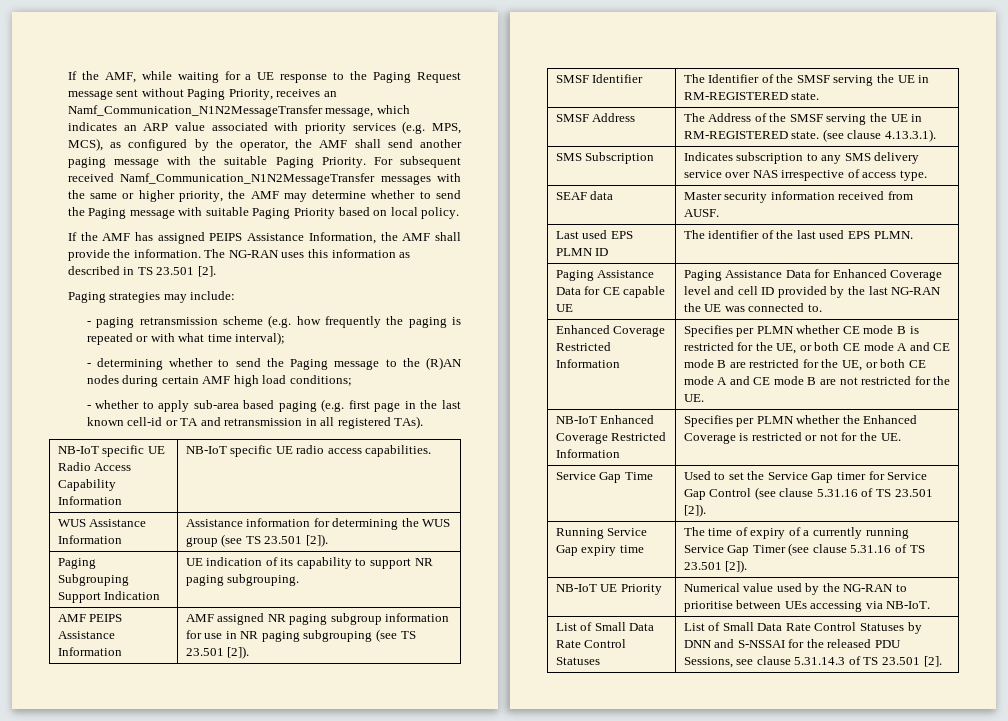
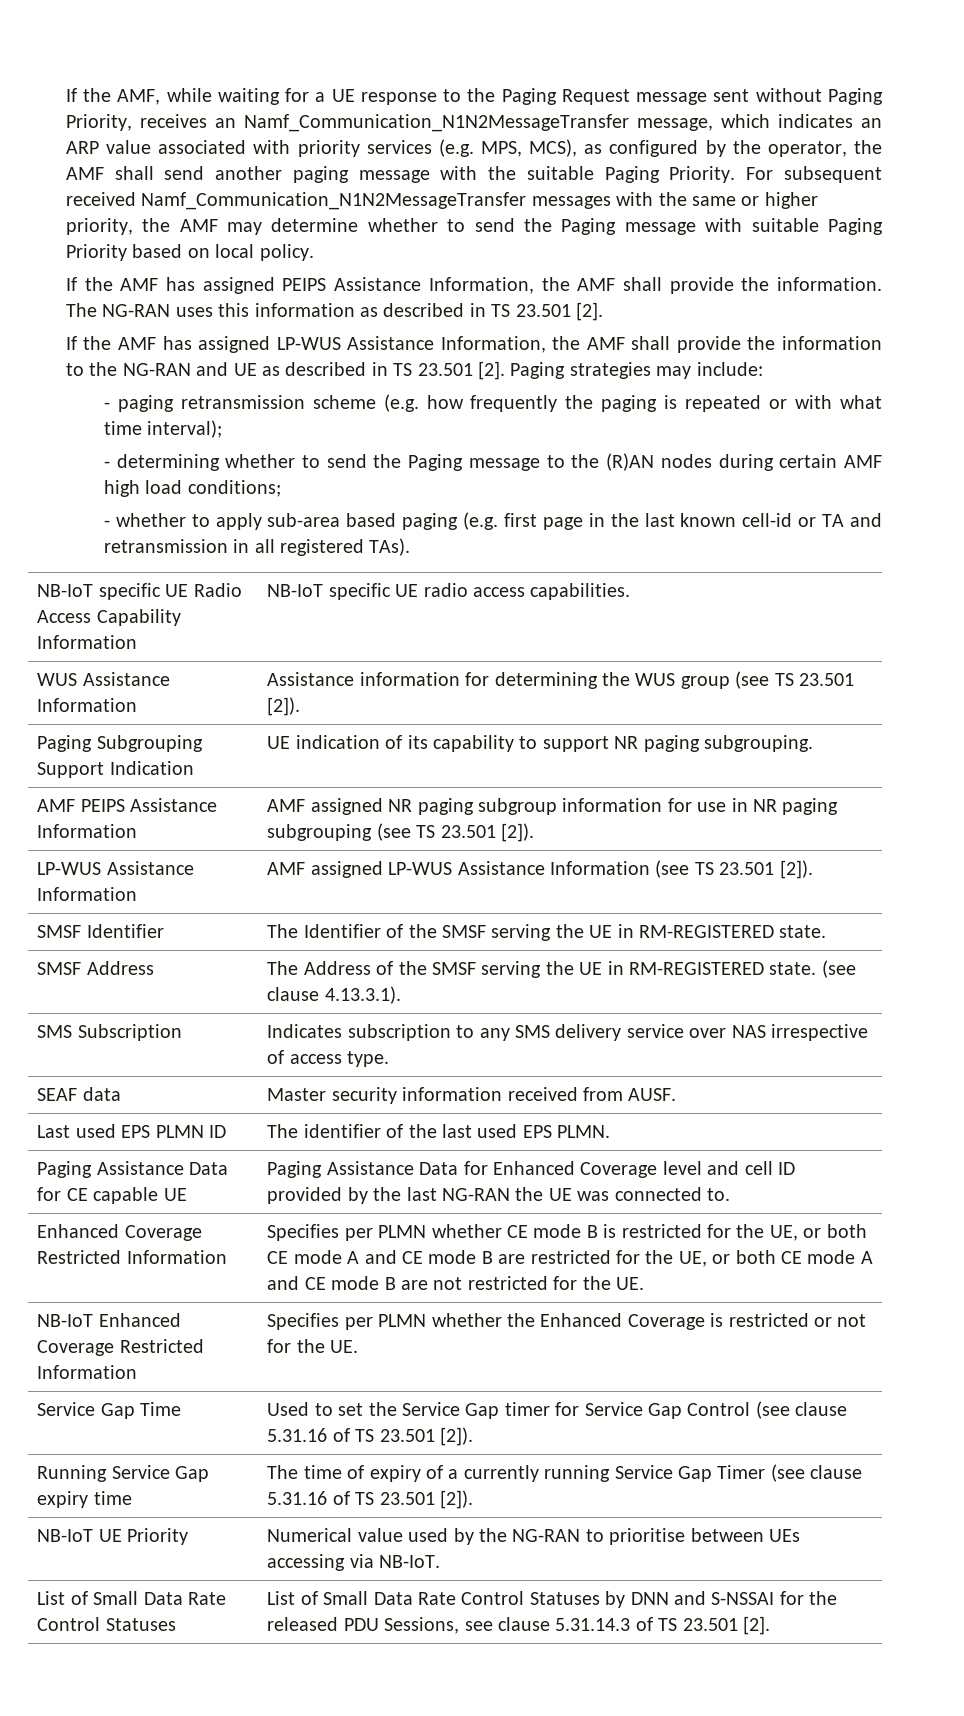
(216, 271) none -> [65,336,882,353] [65,361,505,380] If the AMF has assigned LP-WUS Assistance Information, the AMF shall provide the information to the NG-RAN and UE as described in TS 23.501 [2].
(250, 652) none -> [37,861,194,875] [37,887,138,901] [267,860,813,879] // LP-WUS Assistance Information | AMF assigned LP-WUS Assistance Information (see TS 23.501 [2]).

